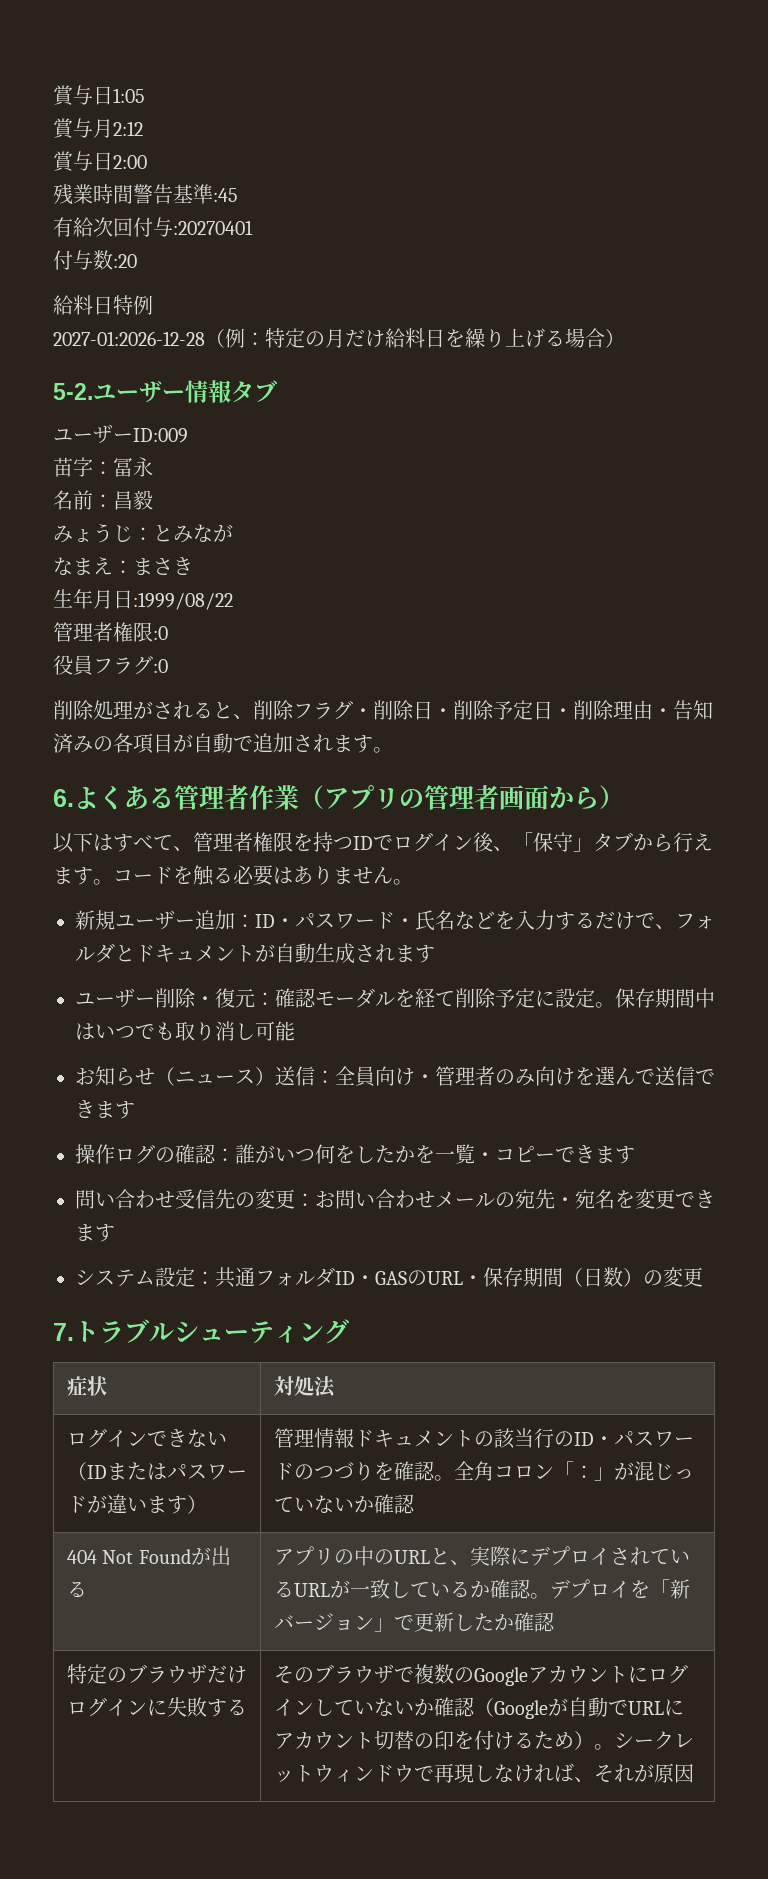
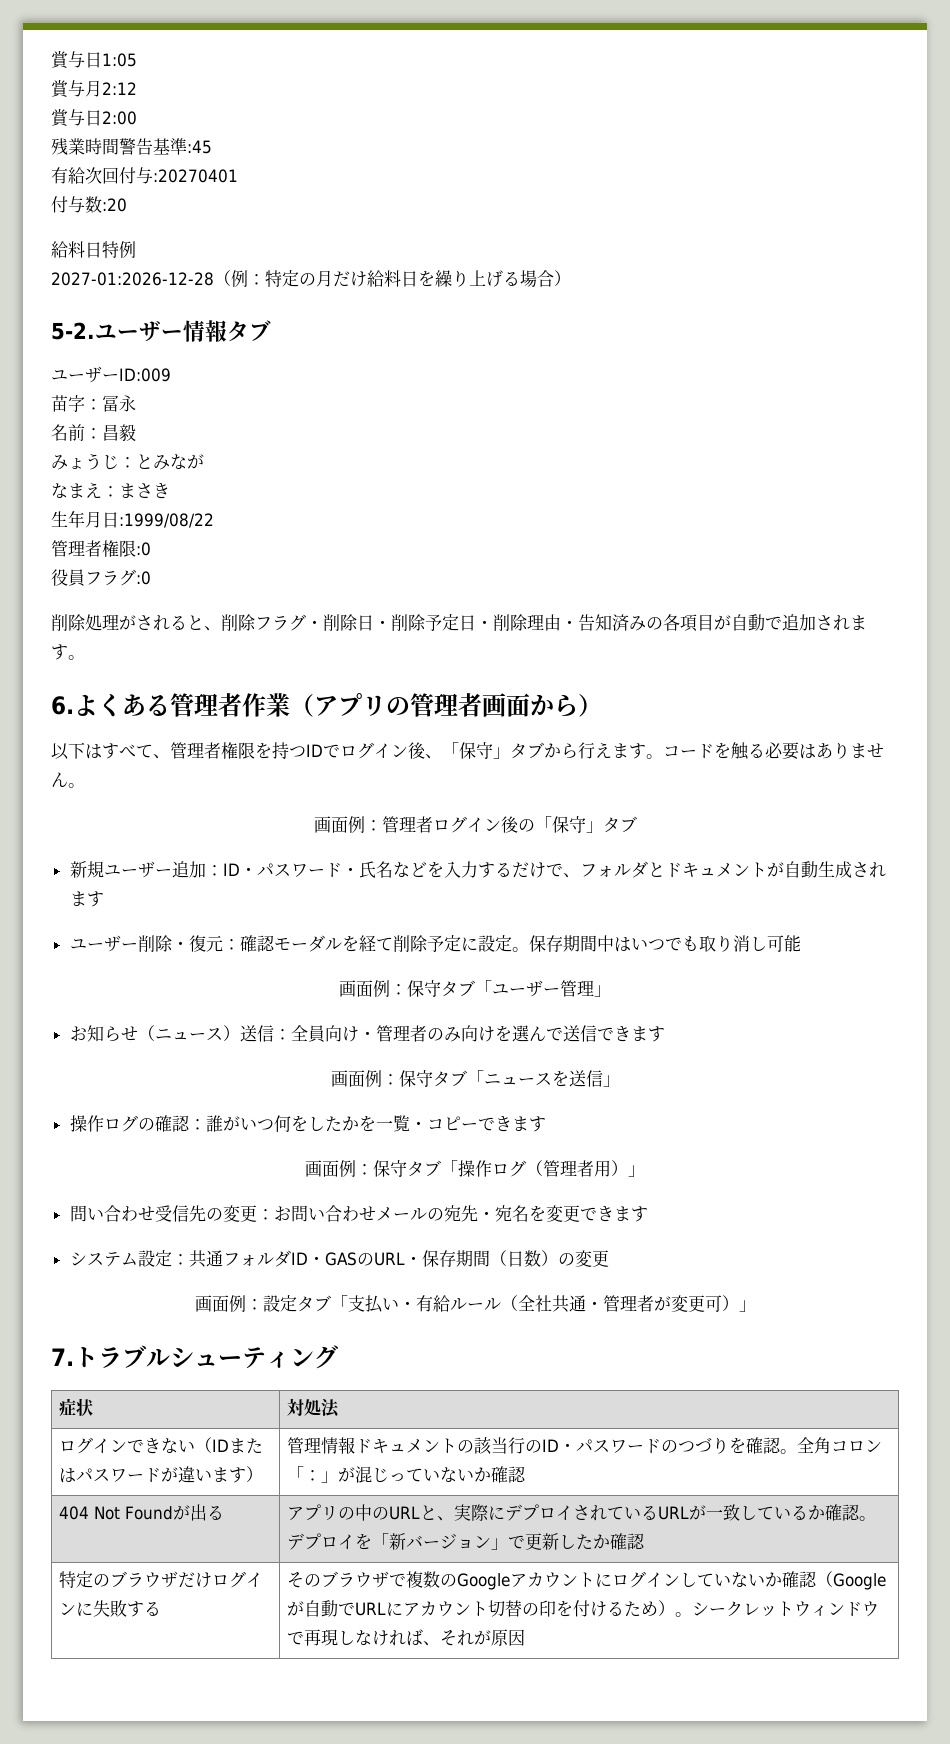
(413, 882) none -> [313,816,637,833] // 画面例：管理者ログイン後の「保守」タブ
(295, 1031) none -> [339,980,611,997] // 画面例：保守タブ「ユーザー管理」
(135, 1110) none -> [330,1070,620,1087] // 画面例：保守タブ「ニュースを送信」
(635, 1155) none -> [305,1160,645,1177] // 画面例：保守タブ「操作ログ（管理者用）」
(703, 1277) none -> [194,1295,756,1313] // 画面例：設定タブ「支払い・有給ルール（全社共通・管理者が変更可）」

